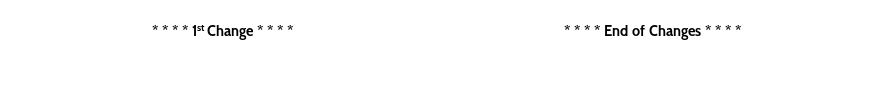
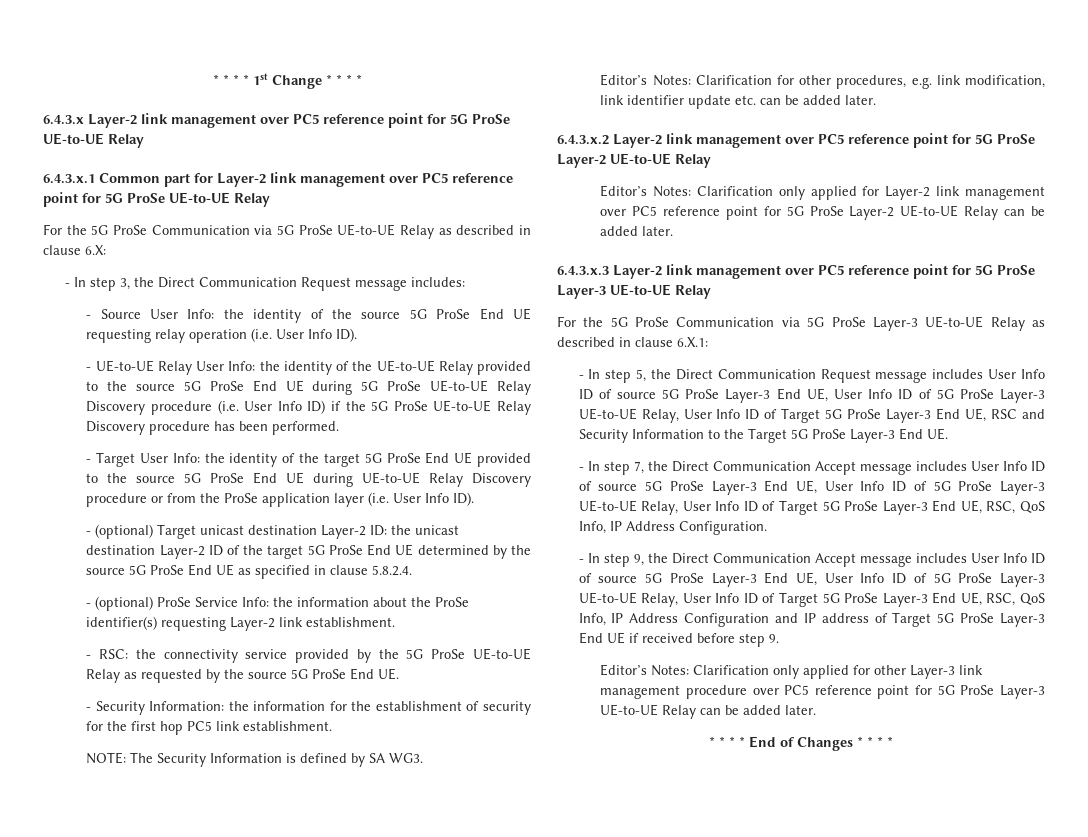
(295, 30) none -> [43,113,510,128] [43,133,144,148] [43,172,513,187] [43,192,270,207] [43,224,531,239] [43,245,106,255] [64,277,465,291] [86,308,531,323] [86,328,358,343] [86,360,531,375] [86,380,531,395] [86,400,531,415] [86,421,340,435] [86,452,531,467] [86,472,531,487] [86,492,475,507] [86,524,460,539] [86,544,531,559] [86,564,413,579] [86,596,470,611] [86,616,396,631] [86,648,531,663] [86,668,400,683] [86,701,531,715] [86,721,333,735] [86,752,424,767] [600,74,1045,89] [600,95,877,109] [557,133,1035,148] [557,153,711,168] [600,185,1045,200] [600,205,1045,220] [600,226,674,236] [557,264,1035,279] [557,284,711,299] [557,316,1045,331] [557,337,708,347] [578,369,1045,383] [578,388,1045,403] [578,408,1045,423] [578,428,948,443] [578,461,1045,475] [578,480,1045,495] [578,500,1045,515] [578,521,767,535] [578,553,1045,567] [578,572,1045,587] [578,592,1045,607] [578,612,1045,627] [578,632,779,647] [600,664,984,679] [600,685,1045,699] [600,704,817,719] // 6.4.3.x Layer-2 link management over PC5 reference point for 5G ProSe UE-to-UE Relay // 6.4.3.x.1 Common part for Layer-2 link management over PC5 reference point for 5G ProSe UE-to-UE Relay // For the 5G ProSe Communication via 5G ProSe UE-to-UE Relay as described in clause 6.X: // - In step 3, the Direct Communication Request message includes: // - Source User Info: the identity of the source 5G ProSe End UE requesting relay operation (i.e. User Info ID). // - UE-to-UE Relay User Info: the identity of the UE-to-UE Relay provided to the source 5G ProSe End UE during 5G ProSe UE-to-UE Relay Discovery procedure (i.e. User Info ID) if the 5G ProSe UE-to-UE Relay Discovery procedure has been performed. // - Target User Info: the identity of the target 5G ProSe End UE provided to the source 5G ProSe End UE during UE-to-UE Relay Discovery procedure or from the ProSe application layer (i.e. User Info ID). // - (optional) Target unicast destination Layer-2 ID: the unicast destination Layer-2 ID of the target 5G ProSe End UE determined by the source 5G ProSe End UE as specified in clause 5.8.2.4. // - (optional) ProSe Service Info: the information about the ProSe identifier(s) requesting Layer-2 link establishment. // - RSC: the connectivity service provided by the 5G ProSe UE-to-UE Relay as requested by the source 5G ProSe End UE. // - Security Information: the information for the establishment of security for the first hop PC5 link establishment. // NOTE: The Security Information is defined by SA WG3. // Editor’s Notes: Clarification for other procedures, e.g. link modification, link identifier update etc. can be added later. // 6.4.3.x.2 Layer-2 link management over PC5 reference point for 5G ProSe Layer-2 UE-to-UE Relay // Editor’s Notes: Clarification only applied for Layer-2 link management over PC5 reference point for 5G ProSe Layer-2 UE-to-UE Relay can be added later. // 6.4.3.x.3 Layer-2 link management over PC5 reference point for 5G ProSe Layer-3 UE-to-UE Relay // For the 5G ProSe Communication via 5G ProSe Layer-3 UE-to-UE Relay as described in clause 6.X.1: // - In step 5, the Direct Communication Request message includes User Info ID of source 5G ProSe Layer-3 End UE, User Info ID of 5G ProSe Layer-3 UE-to-UE Relay, User Info ID of Target 5G ProSe Layer-3 End UE, RSC and Security Information to the Target 5G ProSe Layer-3 End UE. // - In step 7, the Direct Communication Accept message includes User Info ID of source 5G ProSe Layer-3 End UE, User Info ID of 5G ProSe Layer-3 UE-to-UE Relay, User Info ID of Target 5G ProSe Layer-3 End UE, RSC, QoS Info, IP Address Configuration. // - In step 9, the Direct Communication Accept message includes User Info ID of source 5G ProSe Layer-3 End UE, User Info ID of 5G ProSe Layer-3 UE-to-UE Relay, User Info ID of Target 5G ProSe Layer-3 End UE, RSC, QoS Info, IP Address Configuration and IP address of Target 5G ProSe Layer-3 End UE if received before step 9. // Editor’s Notes: Clarification only applied for other Layer-3 link management procedure over PC5 reference point for 5G ProSe Layer-3 UE-to-UE Relay can be added later.

